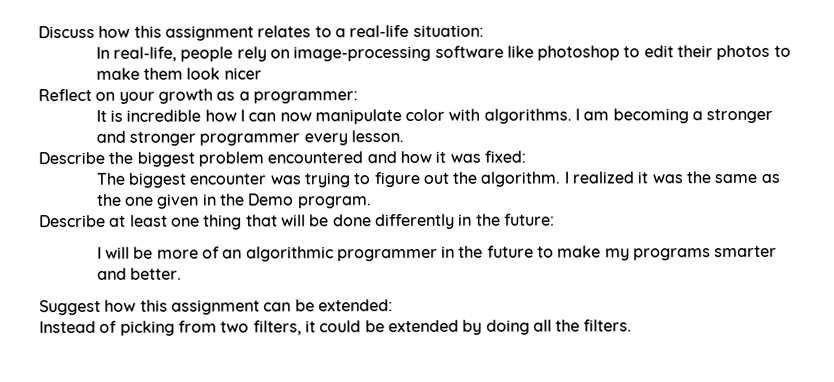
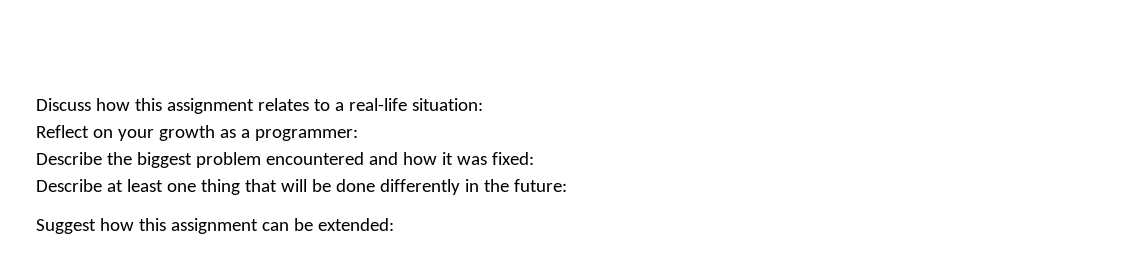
[95,44,791,62] [95,67,262,80] // In real-life, people rely on image-processing software like photoshop to edit their photos to make them look nicer -> (483, 104) none
[95,108,774,125] [95,130,404,146] // It is incredible how I can now manipulate color with algorithms. I am becoming a stronger and stronger programmer every lesson. -> (358, 135) none
[95,171,780,188] [96,193,372,209] // The biggest encounter was trying to figure out the algorithm. I realized it was the same as the one given in the Demo program. -> (534, 158) none
[96,245,778,262] [96,267,182,280] // I will be more of an algorithmic programmer in the future to make my programs smarter and better. -> (567, 185) none
[39,319,633,336] // Instead of picking from two filters, it could be extended by doing all the filters. -> (394, 224) none

